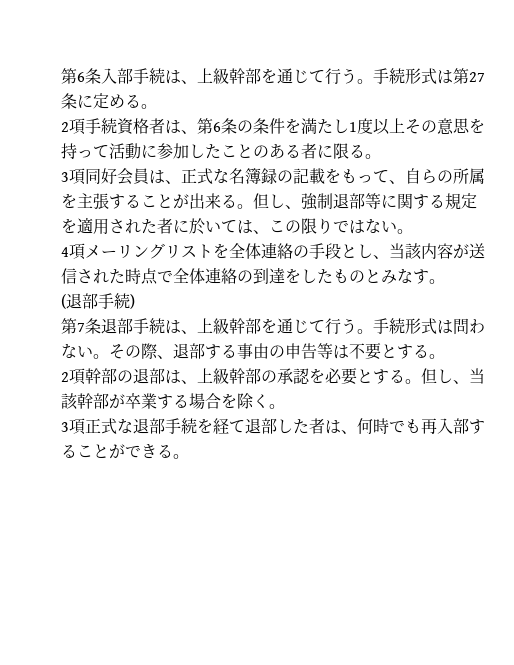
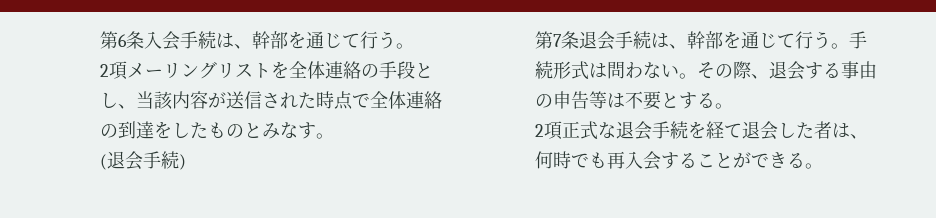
[117,68,486,85] [61,93,158,109] [61,118,486,135] [61,143,382,159] [61,168,486,185] [61,193,478,210] [61,217,414,235] [61,247,70,257] 部手続は、上級幹部を通じて行う。手続形式は第27条に定める。 // 2項手続資格者は、第6条の条件を満たし1度以上その意思を持って活動に参加したことのある者に限る。 // 3項同好会員は、正式な名簿録の記載をもって、自らの所属を主張することが出来る。但し、強制退部等に関する規定を適用された者に於いては、この限りではない。 // 4 -> [161,31,414,50] [99,64,109,77] 会手続は、幹部を通じて行う。 // 2
[82,293,99,309] 部 -> [124,151,143,170] 会
[117,318,230,334] 部手続は、上級 -> [596,31,687,50] 会手続は、
[189,343,206,359] 部 -> [786,61,805,80] 会
[85,368,486,385] [61,393,286,410] [61,418,86,435] 幹部の退部は、上級幹部の承認を必要とする。但し、当該幹部が卒業する場合を除く。 // 3項 -> (562, 130) none
[149,418,166,434] 部 -> [633,121,652,140] 会
[261,418,278,434] 部 -> [759,121,778,140] 会
[453,418,470,434] 部 -> [642,151,661,170] 会

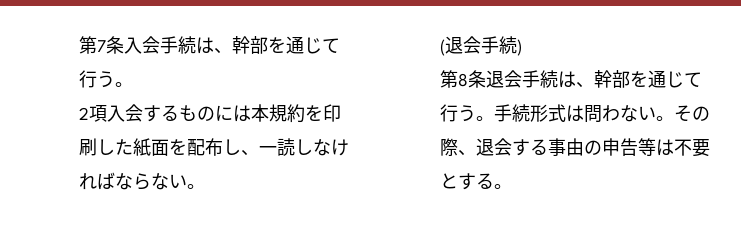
[99,31,127,49] 第6 -> [78,36,106,54] 第7
[126,61,433,79] [99,91,442,110] [99,121,316,139] メーリングリストを全体連絡の手段とし、当該内容が送信された時点で全体連絡の到達をしたものとみなす -> [106,104,341,123] [78,138,349,157] [78,172,187,190] 入会するものには本規約を印刷した紙面を配布し、一読しなければならない
[552,34,562,47] 7 -> [457,73,468,87] 8
[534,121,868,140] [534,151,823,170] // 2項正式な退会手続を経て退会した者は、何時でも再入会することができる。 -> (512, 186) none

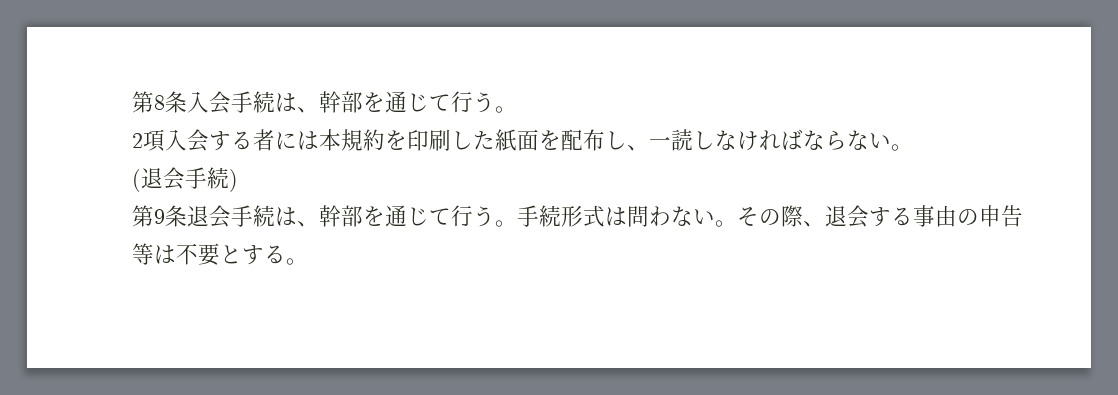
[78,36,106,54] 第7 -> [132,91,166,113] 第8
[178,105,215,121] もの -> [253,129,276,151] 者
[457,73,468,87] 8 -> [154,209,166,224] 9

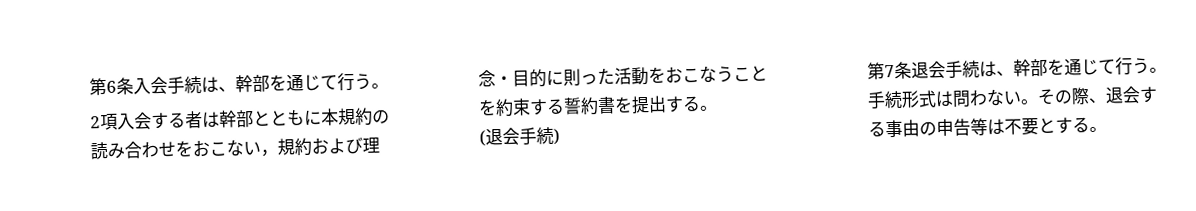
[132,91,166,113] 第8 -> [88,77,117,96] 第6
[275,129,892,151] には本規約を印刷した紙面を配布し、一読しなければならない -> [201,107,390,129] [89,136,380,160] [477,65,768,88] [477,95,701,118] は幹部とともに本規約の読み合わせをおこない，規約および理念・目的に則った活動をおこなうことを約束する誓約書を提出する
[154,209,166,224] 9 -> [883,64,895,78] 7

